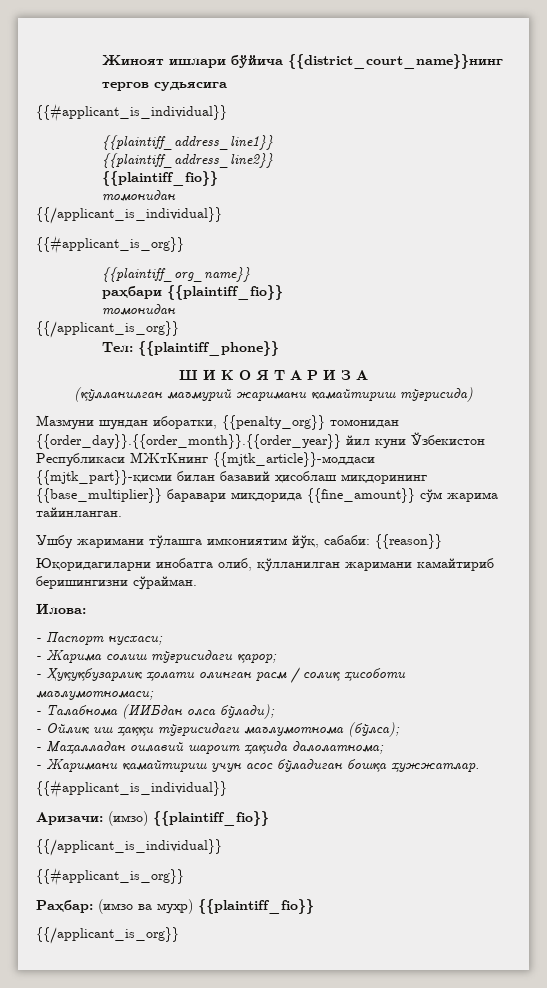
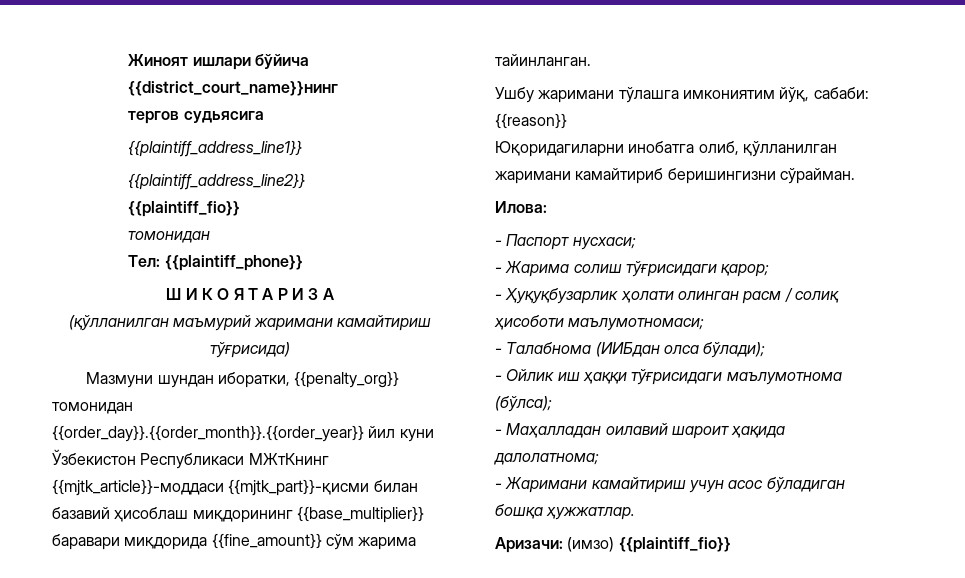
[36,104,227,122] // {{#applicant_is_individual}} -> (264, 117) none
[36,207,222,224] [36,236,184,254] [101,267,250,282] [101,285,283,300] [101,304,176,315] [36,321,179,338] // {{/applicant_is_individual}} // {{#applicant_is_org}} // {{plaintiff_org_name}} // раҳбари {{plaintiff_fio}} // томонидан // {{/applicant_is_org}} -> (211, 237) none
[36,780,227,798] // {{#applicant_is_individual}} -> (636, 513) none
[36,839,222,856] [36,868,184,886] [36,899,314,914] [36,927,179,944] // {{/applicant_is_individual}} // {{#applicant_is_org}} // Раҳбар: (имзо ва муҳр) {{plaintiff_fio}} // {{/applicant_is_org}} -> (731, 545) none

